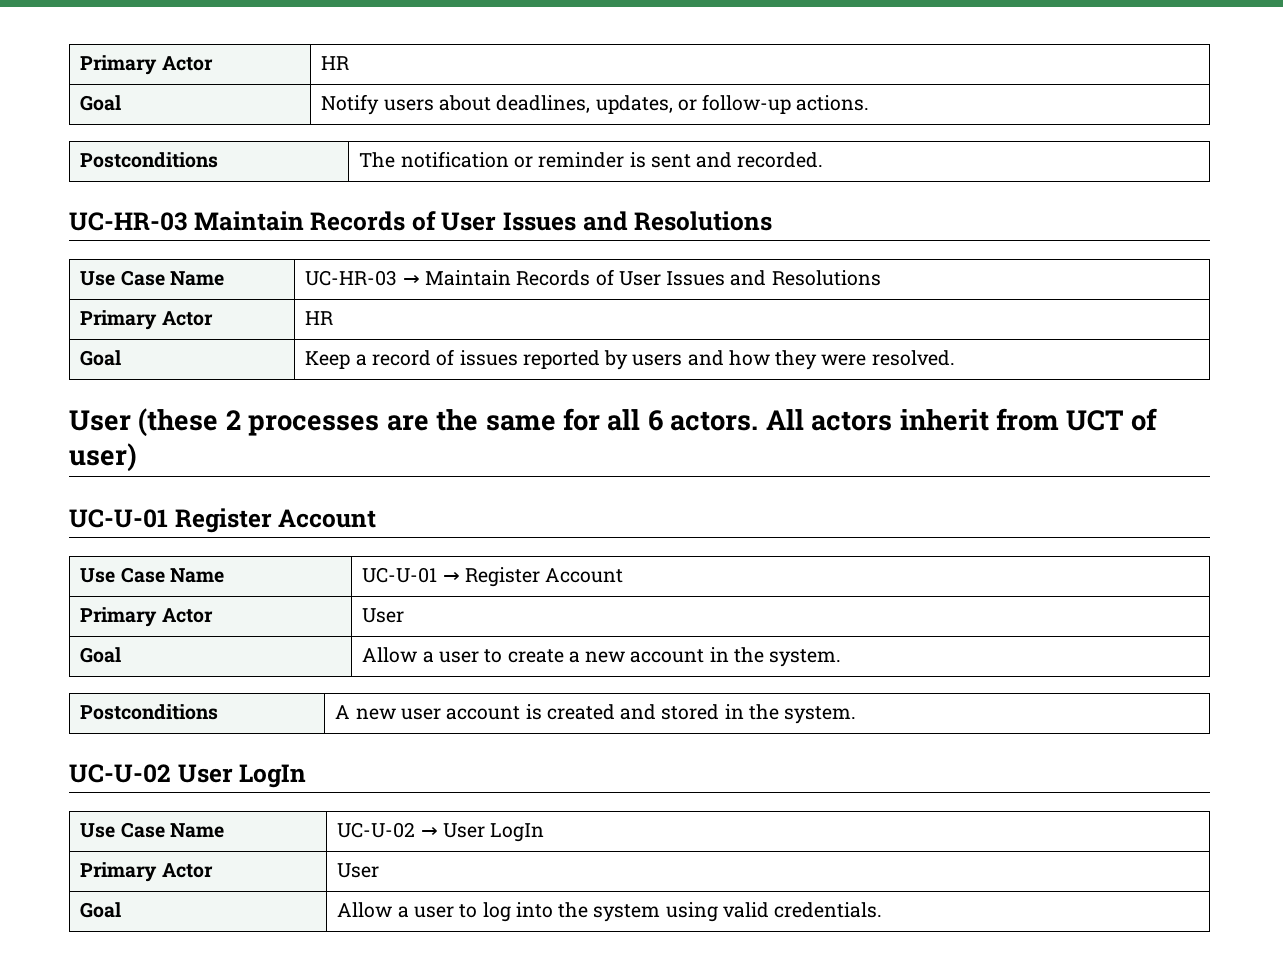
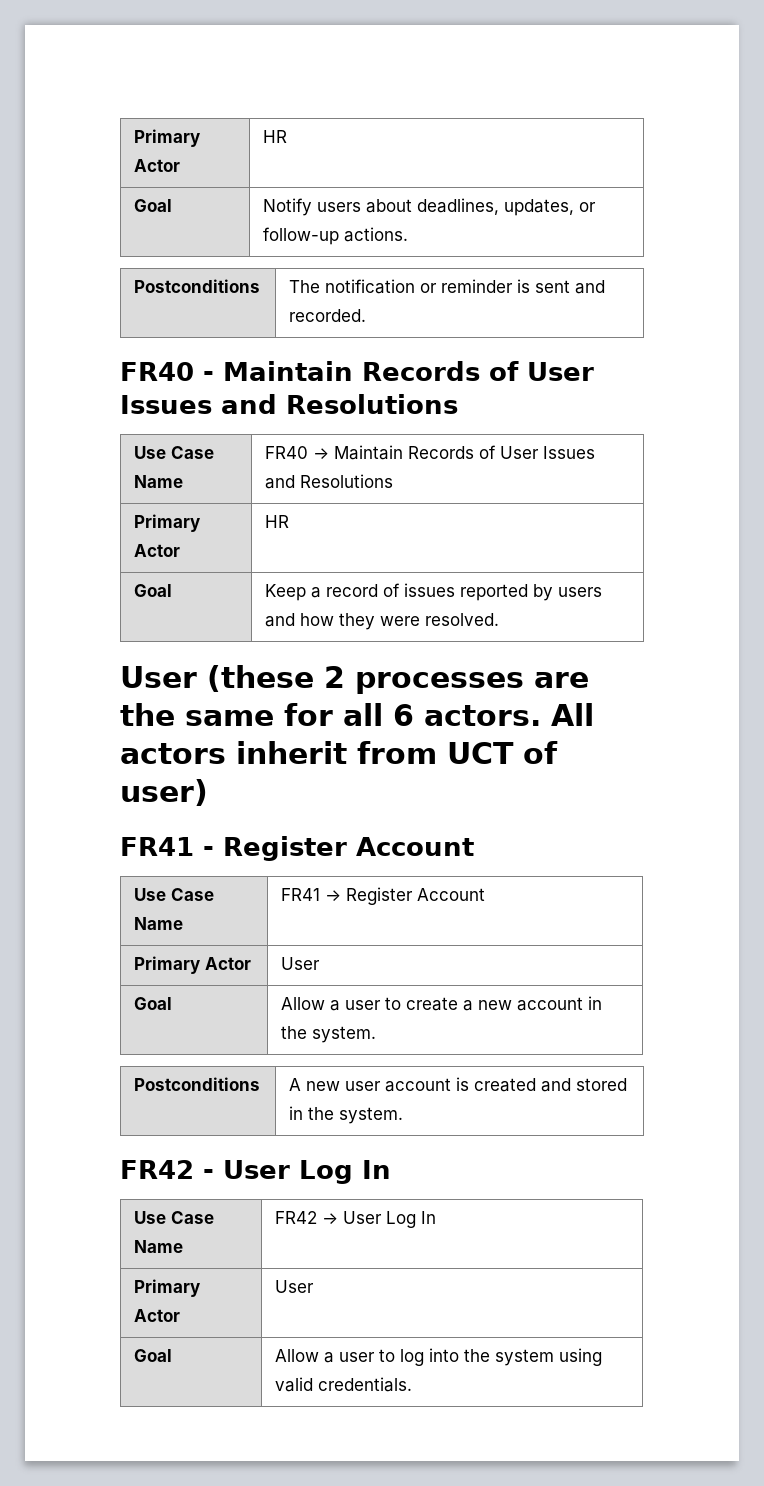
[69,212,187,231] UC-HR-03 -> [120,362,214,381] FR40 -
[305,270,398,286] UC-HR-03 -> [265,446,309,459] FR40
[69,509,168,528] UC-U-01 -> [120,837,214,856] FR41 -
[362,567,438,583] UC-U-01 -> [281,888,321,901] FR41
[69,764,307,788] [80,822,224,838] [337,822,416,838] UC-U-02 User LogIn // Use Case Name | UC-U-02 -> [120,1160,391,1184] [134,1211,215,1224] [134,1240,184,1253] [275,1211,318,1224] FR42 - User Log In // Use Case Name | FR42
[490,823,545,842] LogIn -> [386,1211,437,1228] Log In

